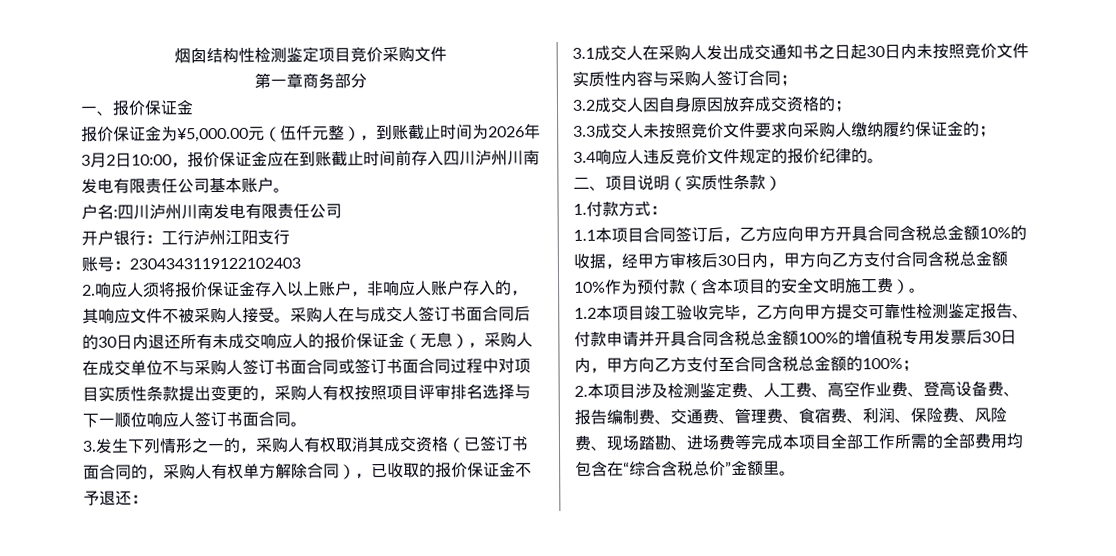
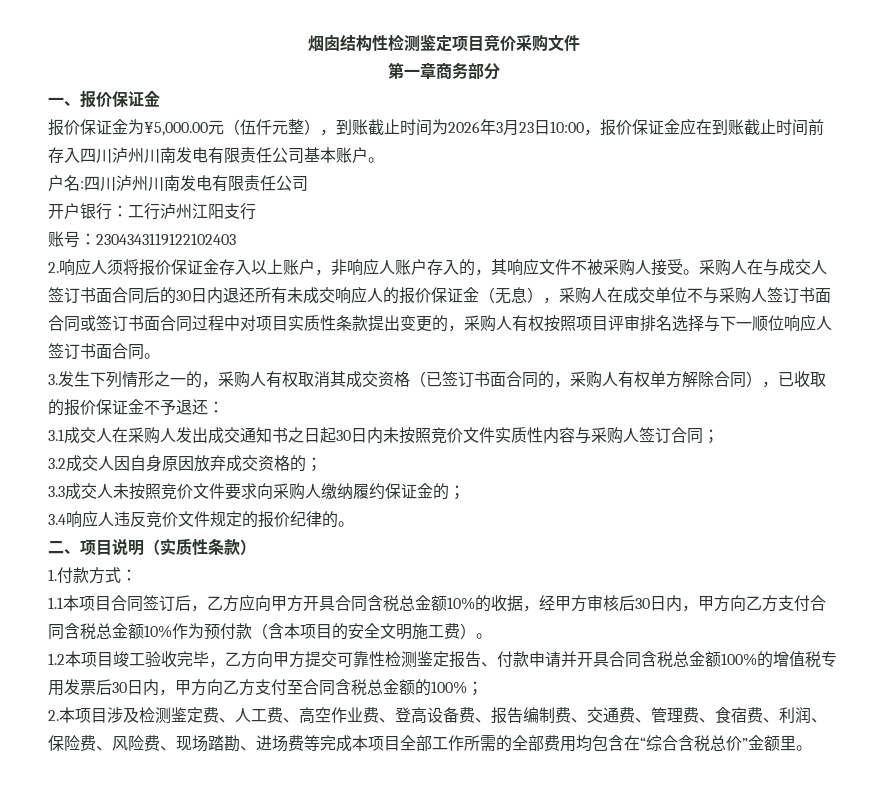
[106,154,116,166] 2 -> [519,122,534,133] 23

